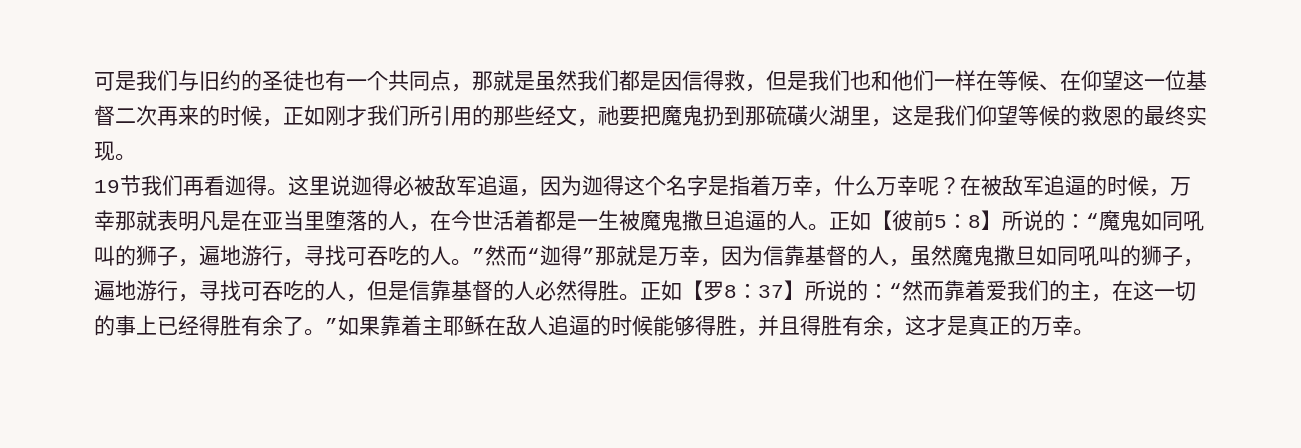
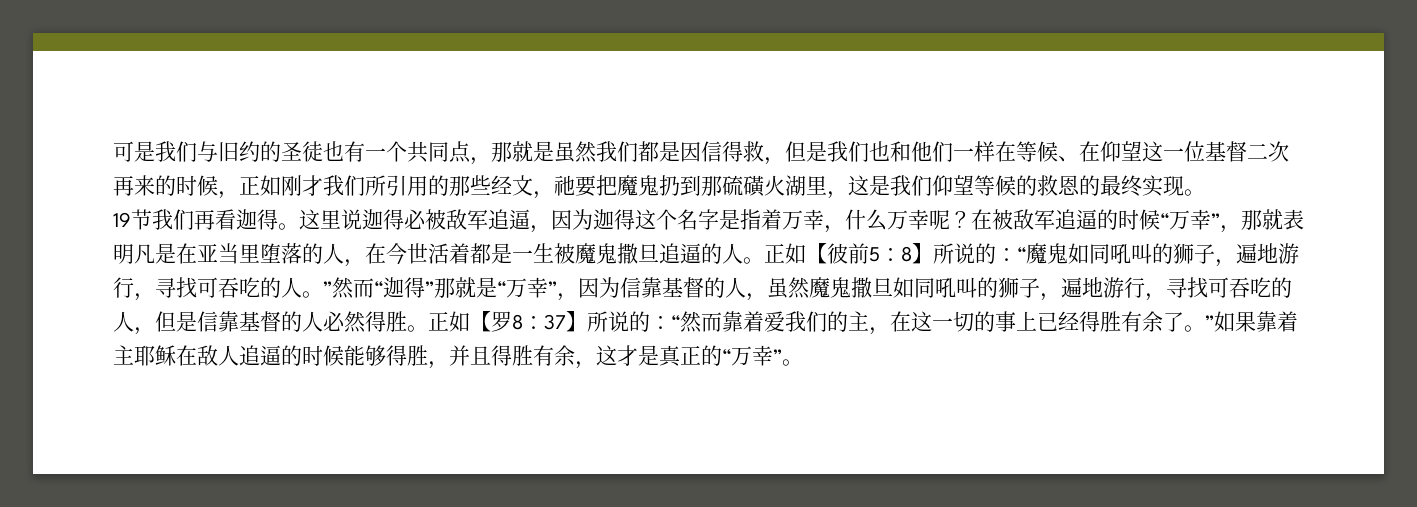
[1149,177,1191,197] [94,210,115,231] ，万幸 -> [1160,209,1241,233] “万幸”，
[658,245,700,266] 万幸 -> [497,277,557,298] “万幸”
[1031,315,1073,336] 万幸 -> [722,345,782,366] “万幸”

